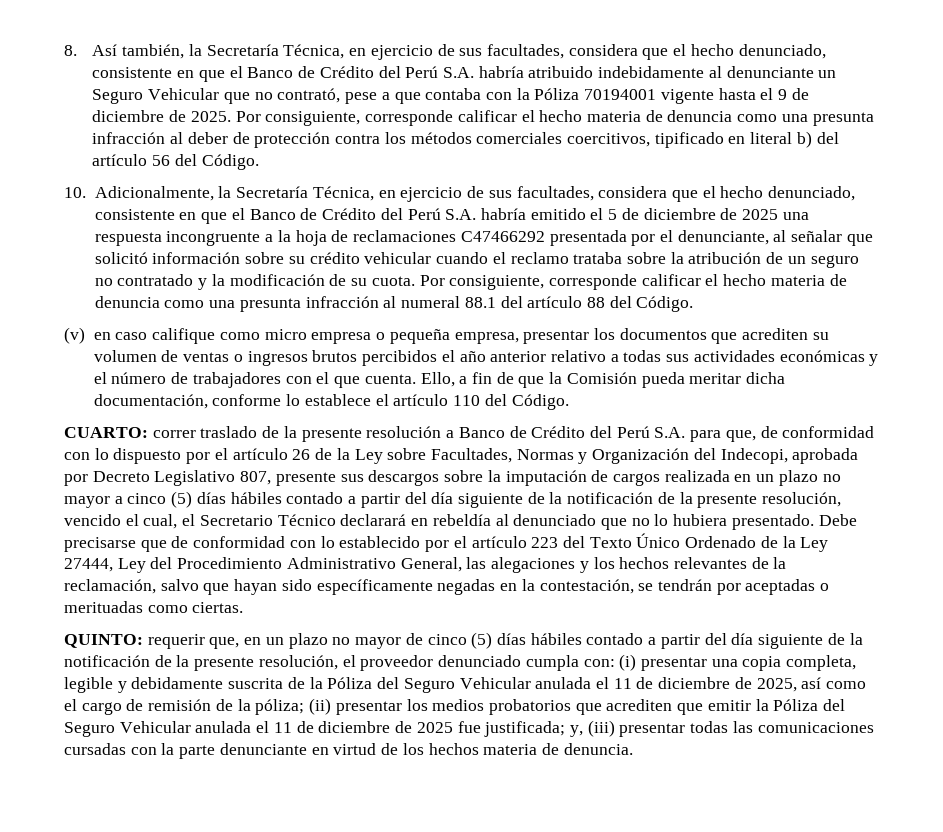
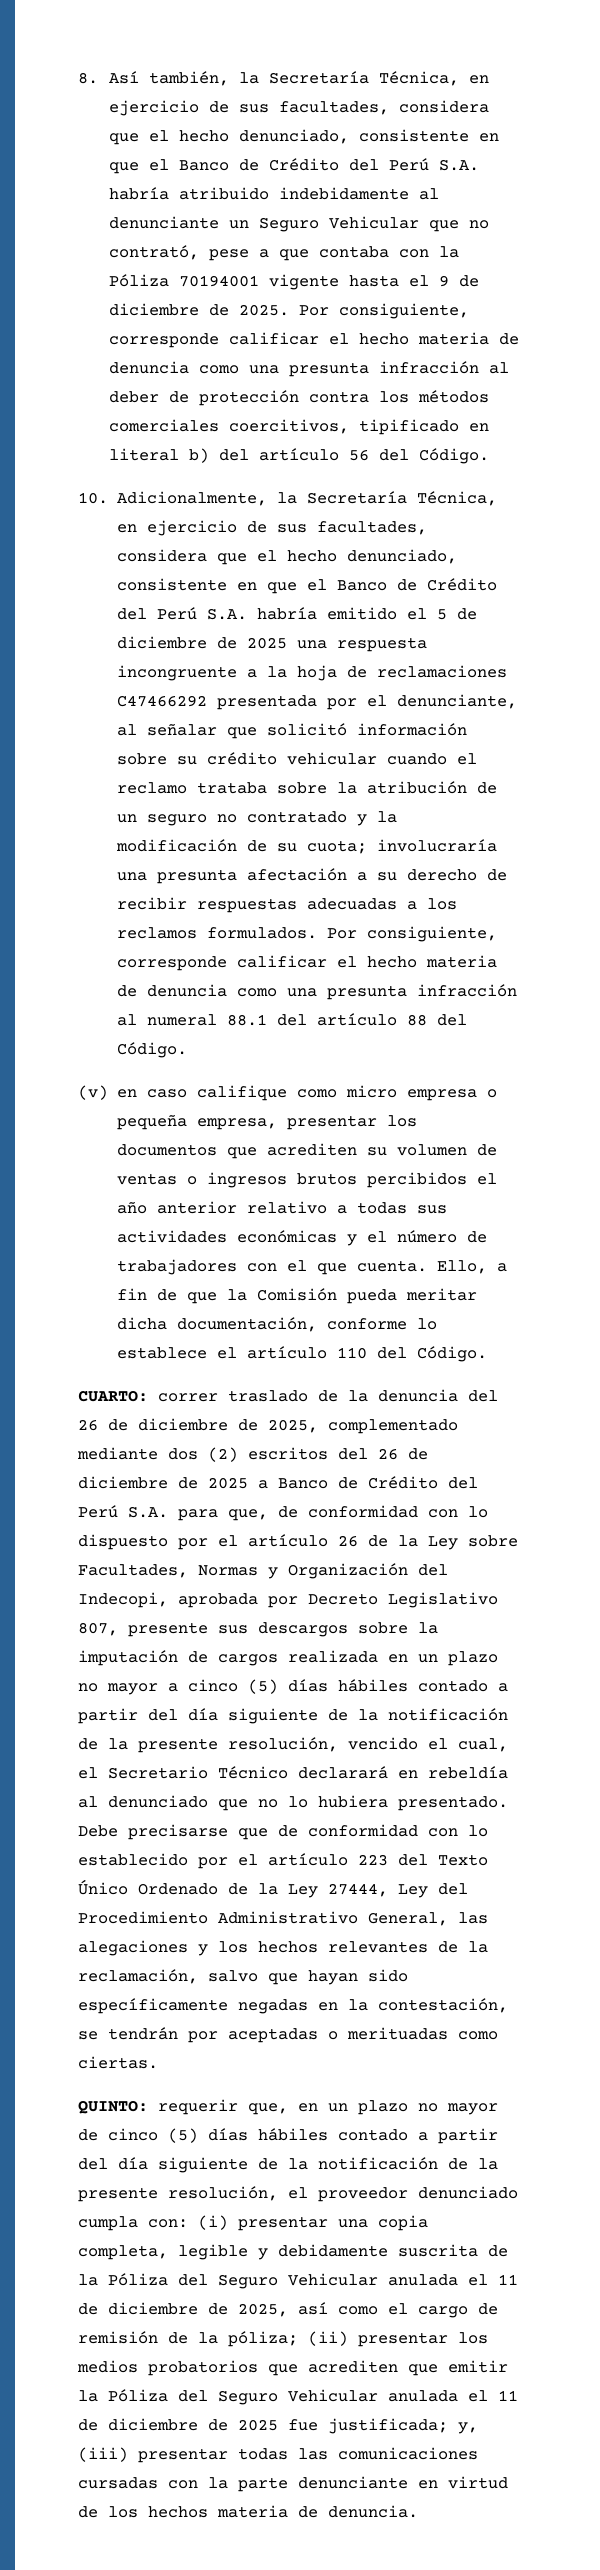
[371,276,415,286] cuota. -> [306,839,497,854] [116,868,507,884] [116,897,457,913] [116,927,317,939] cuota; involucraría una presunta afectación a su derecho de recibir respuestas adecuadas a los reclamos formulados.
[301,426,442,442] presente resolución -> [378,1389,498,1402] [78,1418,458,1434] [77,1447,428,1462] [78,1476,248,1489] denuncia del 26 de diciembre de 2025, complementado mediante dos (2) escritos del 26 de diciembre de 2025

